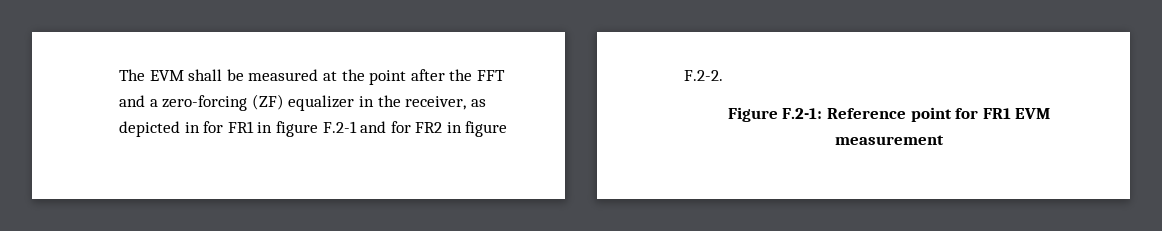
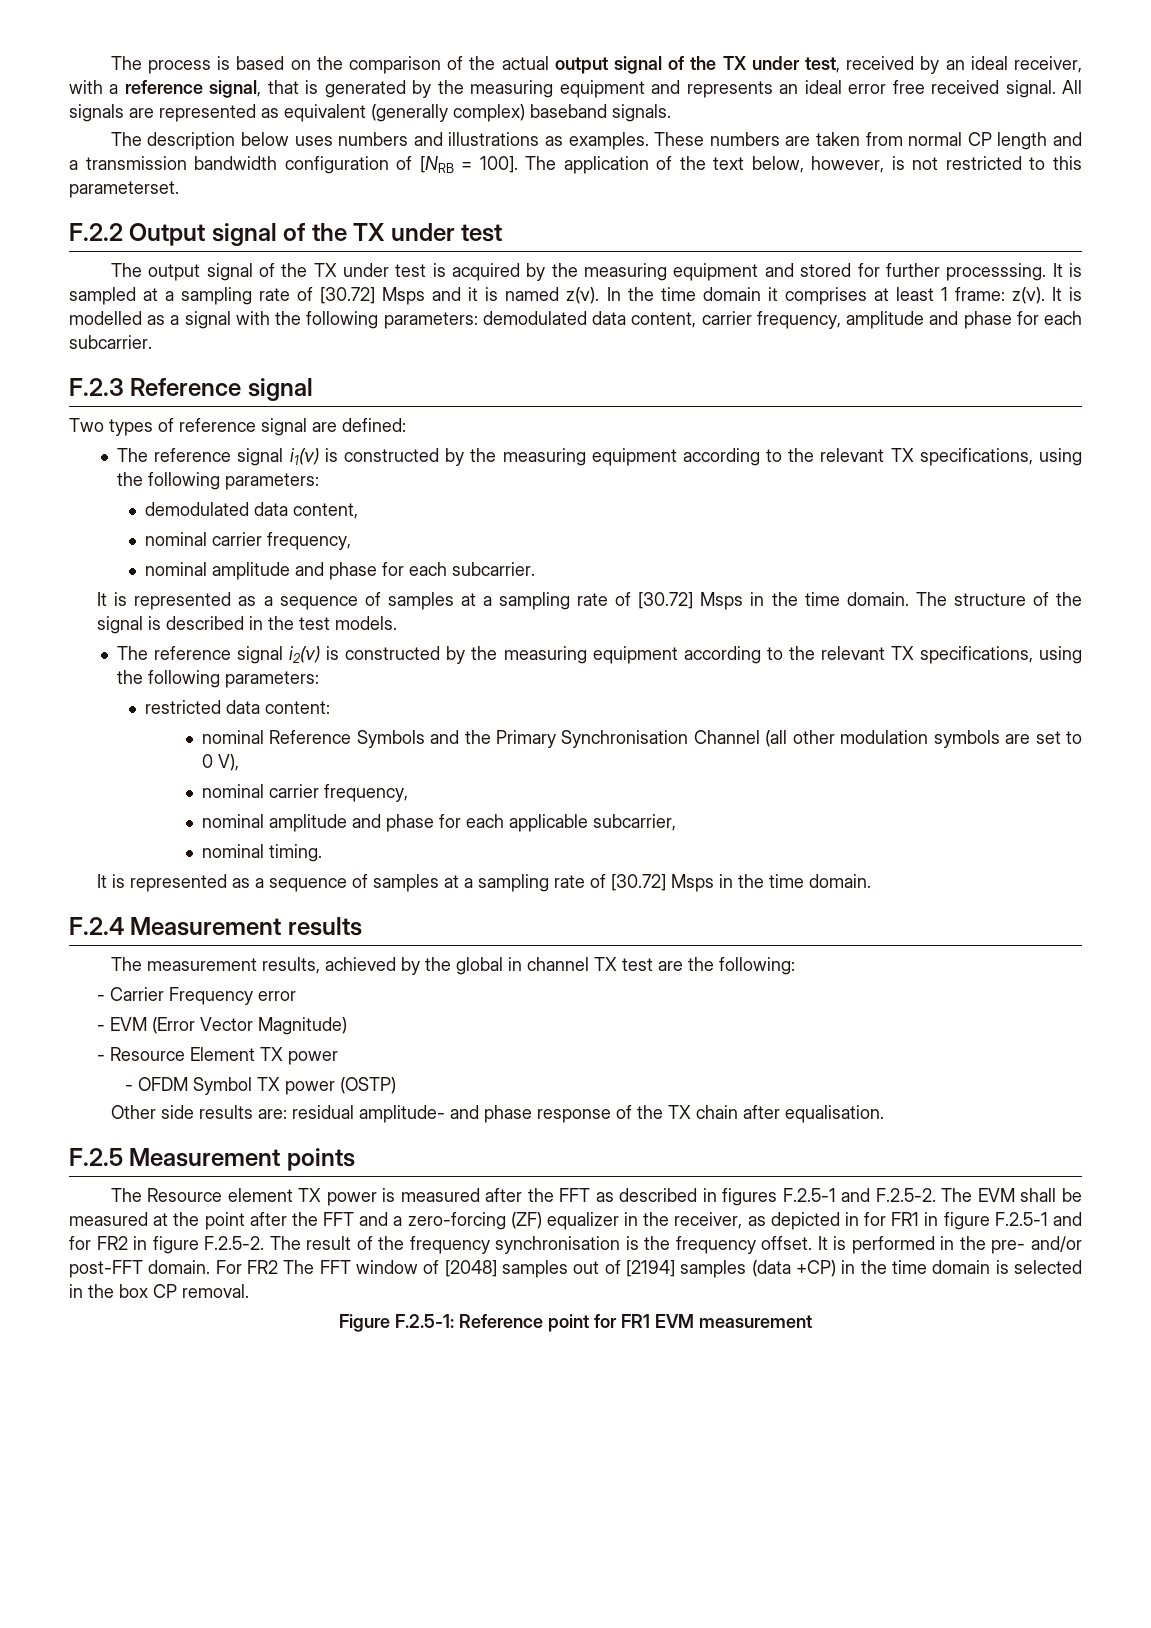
[119,69,145,81] The -> [110,56,1082,74] [69,80,1083,98] [69,104,671,122] [110,132,1083,150] [69,156,1082,174] [69,181,179,198] [69,223,503,246] [110,263,1083,281] [69,287,1082,305] [69,311,1083,329] [69,335,152,349] [69,378,313,401] [69,418,406,436] [117,448,1082,466] [117,472,320,490] [145,502,359,519] [145,532,352,550] [145,562,536,580] [97,592,1082,610] [97,616,398,634] [117,646,1082,664] [117,670,320,688] [145,700,331,714] [201,730,1082,748] [201,754,239,771] [201,784,408,802] [201,814,676,832] [201,844,322,862] [97,874,872,892] [69,917,362,936] [110,957,795,975] [97,987,297,1005] [97,1017,348,1035] [97,1047,339,1065] [125,1077,397,1095] [110,1105,884,1123] [69,1148,355,1171] [110,1188,973,1206] The process is based on the comparison of the actual output signal of the TX under test, received by an ideal receiver, with a reference signal, that is generated by the measuring equipment and represents an ideal error free received signal. All signals are represented as equivalent (generally complex) baseband signals. // The description below uses numbers and illustrations as examples. These numbers are taken from normal CP length and a transmission bandwidth configuration of [NRB = 100]. The application of the text below, however, is not restricted to this parameterset. // F.2.2 Output signal of the TX under test // The output signal of the TX under test is acquired by the measuring equipment and stored for further processsing. It is sampled at a sampling rate of [30.72] Msps and it is named z(ν). In the time domain it comprises at least 1 frame: z(ν). It is modelled as a signal with the following parameters: demodulated data content, carrier frequency, amplitude and phase for each subcarrier. // F.2.3 Reference signal // Two types of reference signal are defined: // The reference signal i1(ν) is constructed by the measuring equipment according to the relevant TX specifications, using the following parameters: // demodulated data content, // nominal carrier frequency, // nominal amplitude and phase for each subcarrier. // It is represented as a sequence of samples at a sampling rate of [30.72] Msps in the time domain. The structure of the signal is described in the test models. // The reference signal i2(ν) is constructed by the measuring equipment according to the relevant TX specifications, using the following parameters: // restricted data content: // nominal Reference Symbols and the Primary Synchronisation Channel (all other modulation symbols are set to 0 V), // nominal carrier frequency, // nominal amplitude and phase for each applicable subcarrier, // nominal timing. // It is represented as a sequence of samples at a sampling rate of [30.72] Msps in the time domain. // F.2.4 Measurement results // The measurement results, achieved by the global in channel TX test are the following: // - Carrier Frequency error // - EVM (Error Vector Magnitude) // - Resource Element TX power // - OFDM Symbol TX power (OSTP) // Other side results are: residual amplitude- and phase response of the TX chain after equalisation. // F.2.5 Measurement points // The Resource element TX power is measured after the FFT as described in figures F.2.5-1 and F.2.5-2. The
[322,121,357,133] F.2-1 -> [994,1212,1048,1226] F.2.5-1
[684,70,723,81] F.2-2. -> [204,1236,1082,1254] [69,1260,1083,1278] [69,1284,249,1298] F.2.5-2. The result of the frequency synchronisation is the frequency offset. It is performed in the pre- and/or post-FFT domain. For FR2 The FFT window of [2048] samples out of [2194] samples (data +CP) in the time domain is selected in the box CP removal.
[782,108,823,119] F.2-1: -> [395,1314,454,1328] F.2.5-1:

